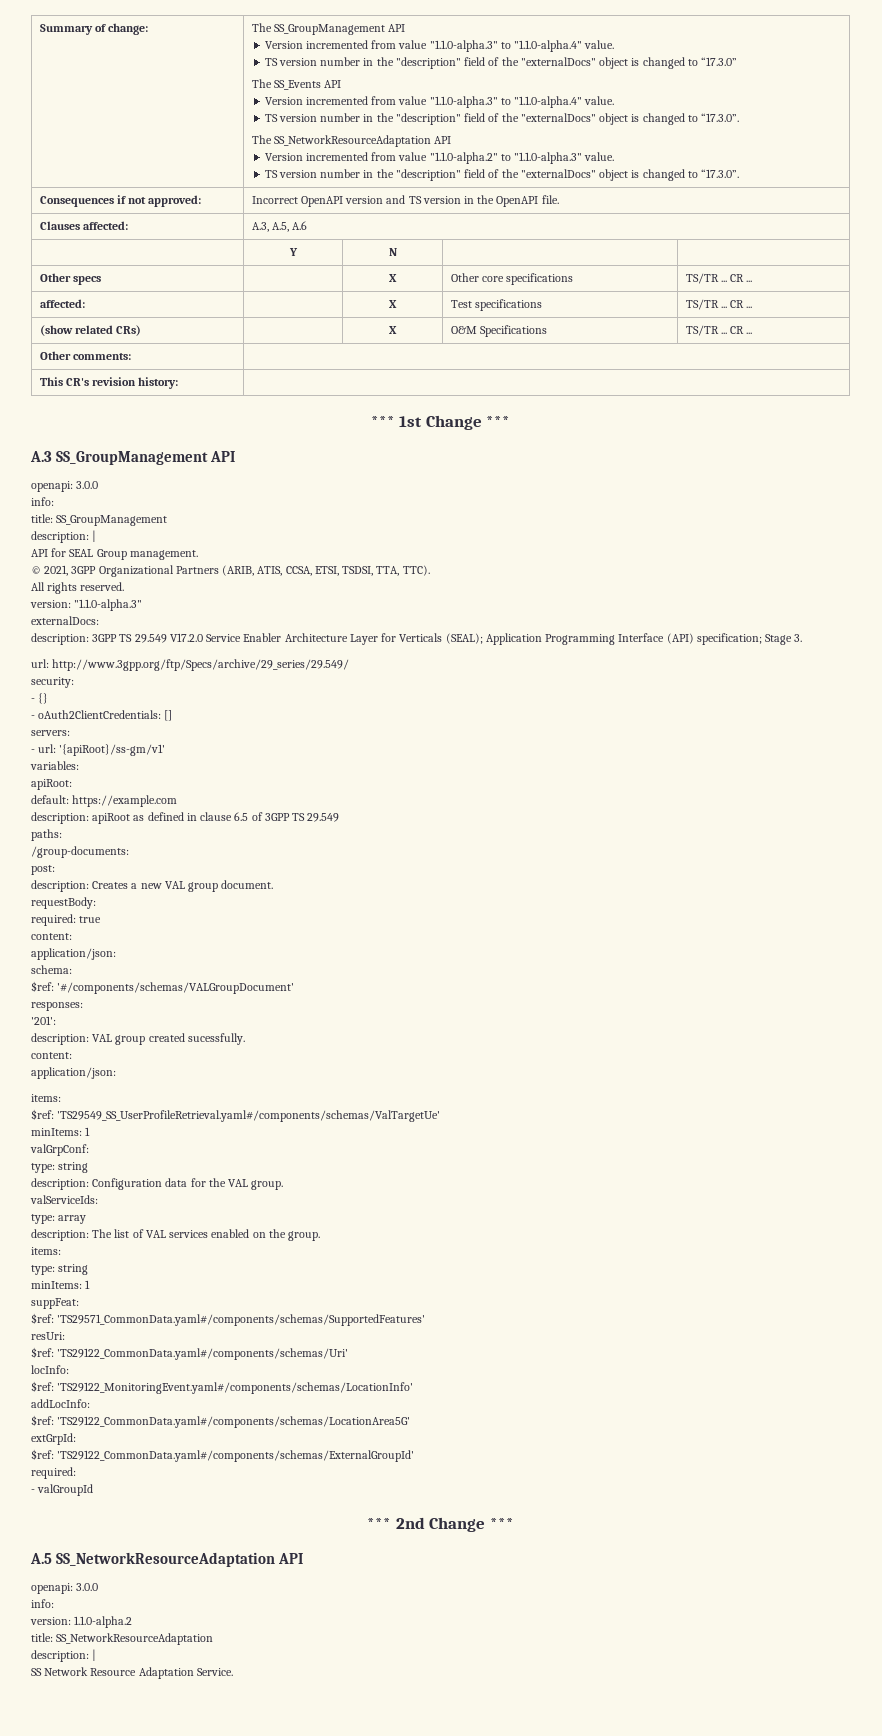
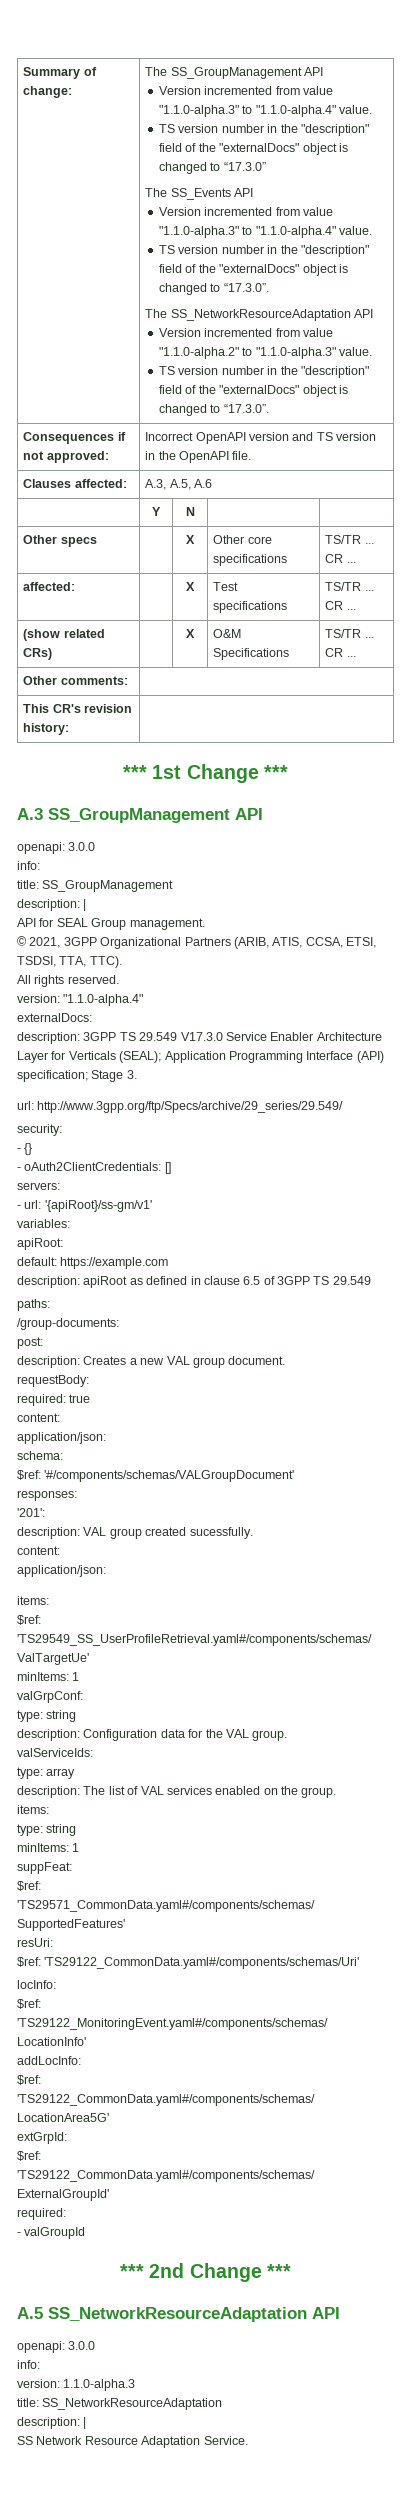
[74,599,143,611] "1.1.0-alpha.3" -> [63,994,144,1006] "1.1.0-alpha.4"
[169,633,203,642] V17.2.0 -> [180,1032,223,1041] V17.3.0
[74,1616,133,1628] 1.1.0-alpha.2 -> [63,2379,136,2391] 1.1.0-alpha.3

